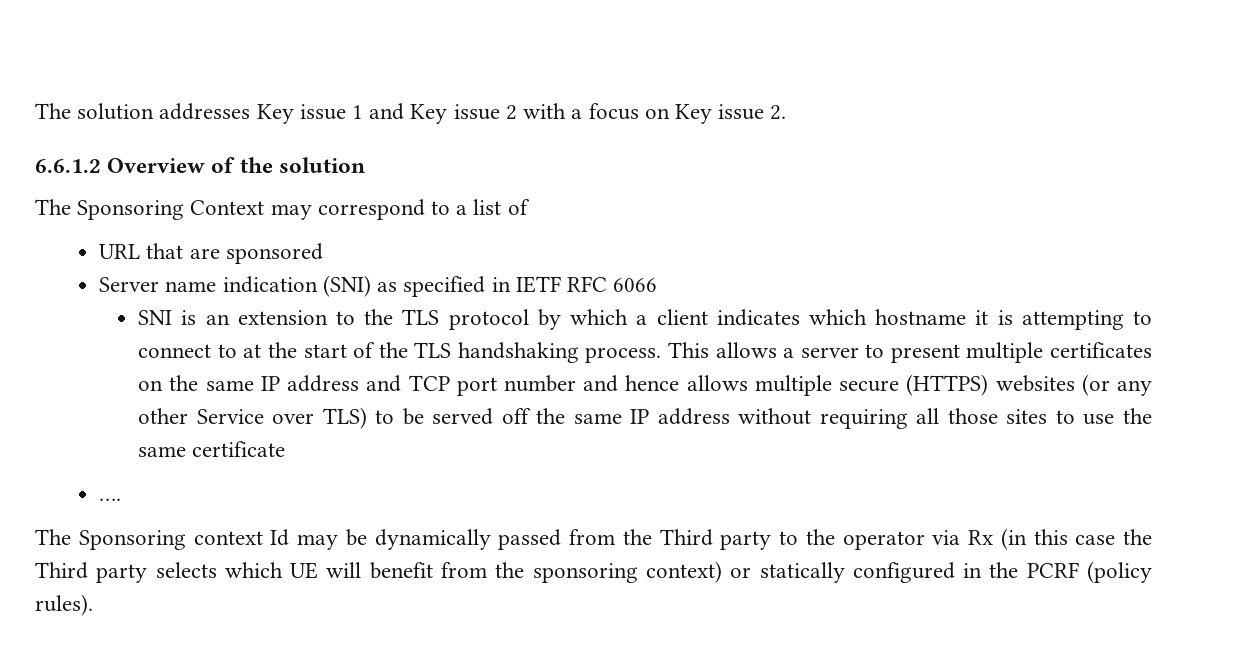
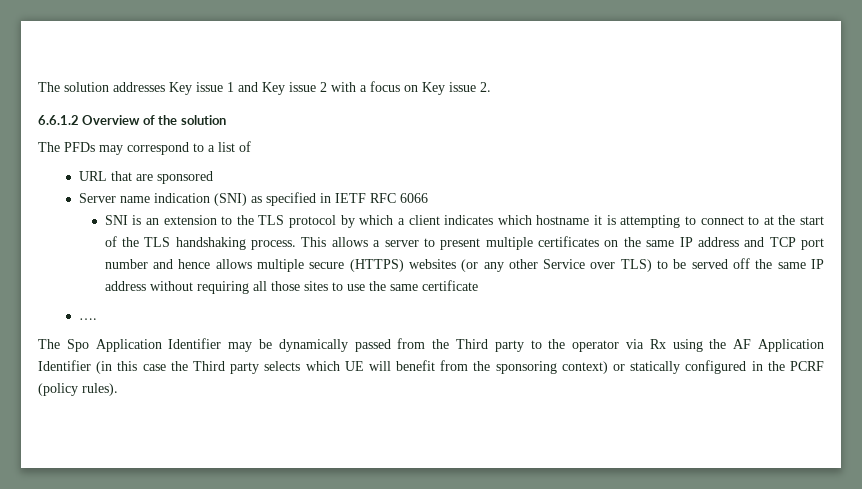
[77,200,265,220] Sponsoring Context -> [64,142,95,152] PFDs
[78,529,290,550] Sponsoring context Id -> [66,338,222,352] Spo Application Identifier
(993, 537) none -> [672,339,824,352] [38,360,91,371] using the AF Application Identifier

